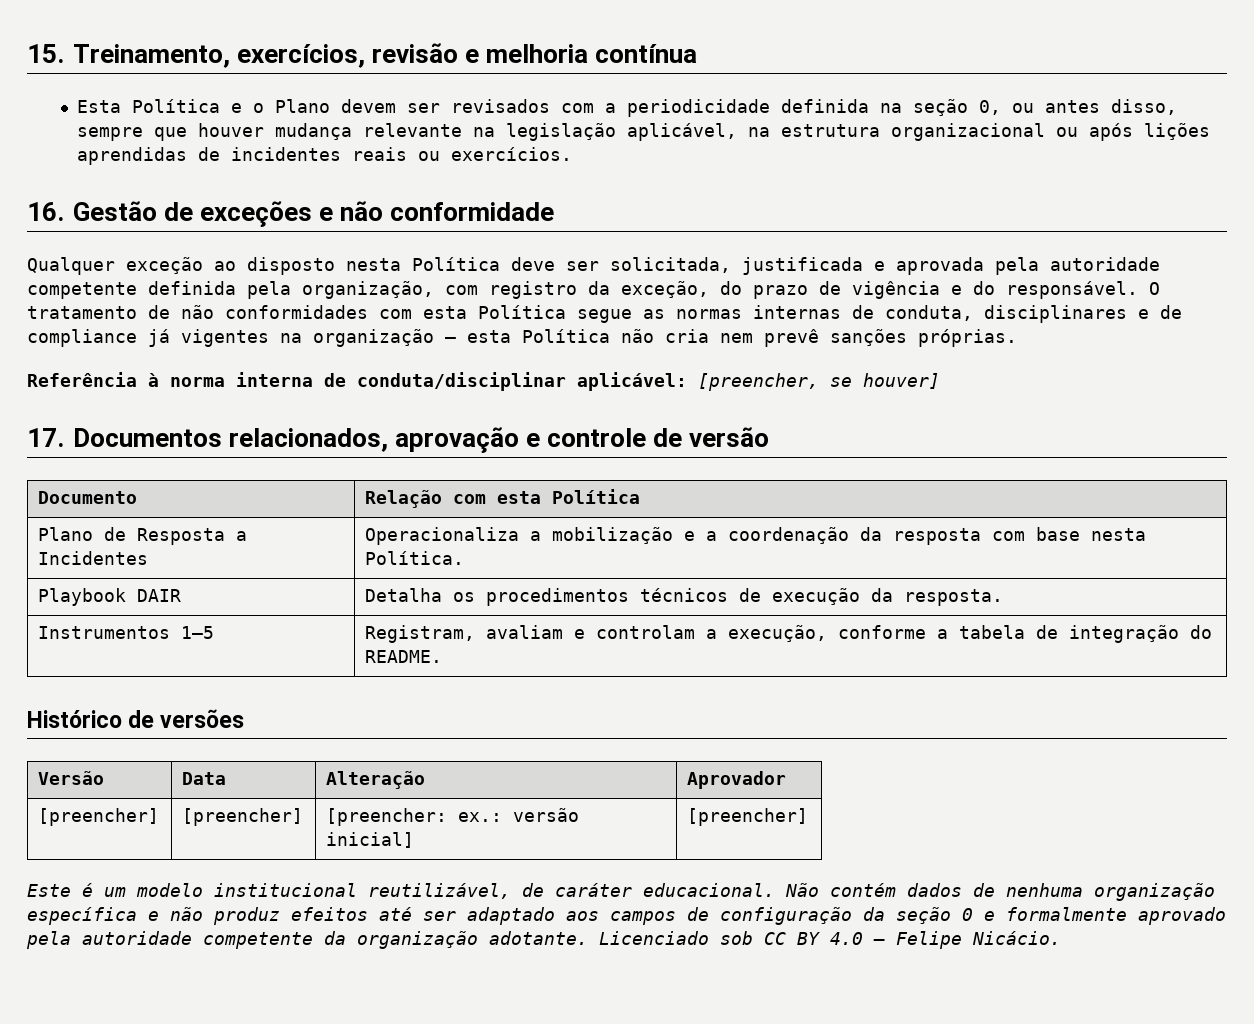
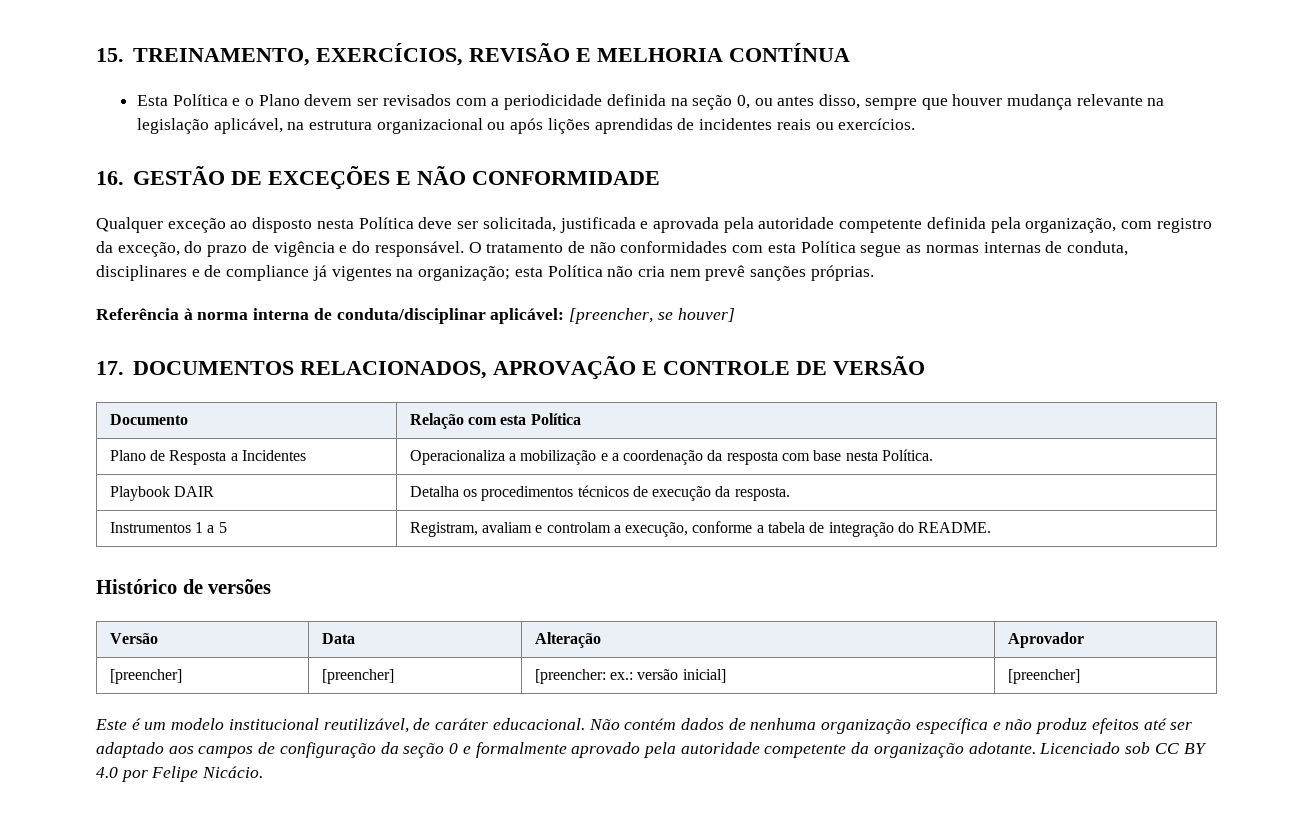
[73,43,698,68] Treinamento, exercícios, revisão e melhoria contínua -> [132,43,850,66] TREINAMENTO, EXERCÍCIOS, REVISÃO E MELHORIA CONTÍNUA
[73,201,555,227] Gestão de exceções e não conformidade -> [132,166,660,190] GESTÃO DE EXCEÇÕES E NÃO CONFORMIDADE
[313,329,456,347] organização — -> [418,266,511,281] organização;
[73,427,770,453] Documentos relacionados, aprovação e controle de versão -> [132,356,925,380] DOCUMENTOS RELACIONADOS, APROVAÇÃO E CONTROLE DE VERSÃO
[181,626,215,639] 1–5 -> [194,522,227,533] 1 a 5
[873,939,885,945] — -> [120,770,148,782] por

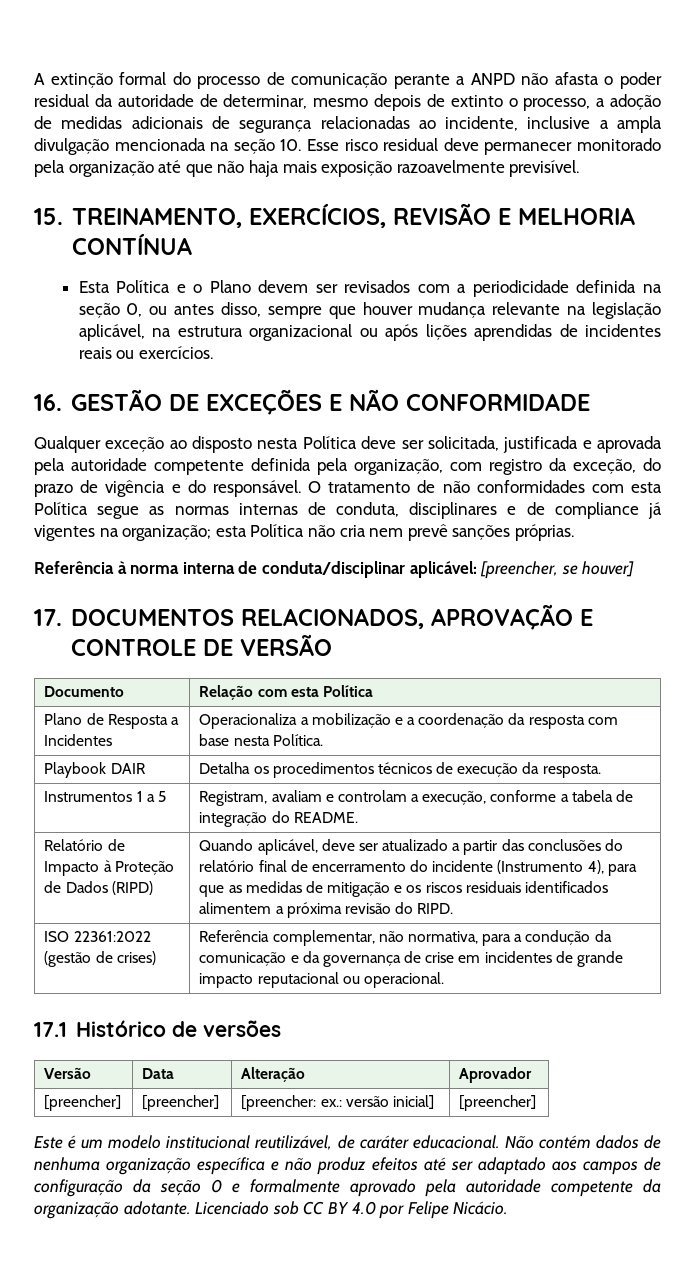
(96, 55) none -> [34,72,663,89] [34,94,661,111] [34,116,662,133] [34,138,662,155] [34,160,580,177] A extinção formal do processo de comunicação perante a ANPD não afasta o poder residual da autoridade de determinar, mesmo depois de extinto o processo, a adoção de medidas adicionais de segurança relacionadas ao incidente, inclusive a ampla divulgação mencionada na seção 10. Esse risco residual deve permanecer monitorado pela organização até que não haja mais exposição razoavelmente previsível. //
(992, 527) // -> [44,839,125,851] [44,860,174,876] [44,881,153,895] [199,839,624,855] [199,860,637,876] [199,881,609,897] [199,902,454,918] [44,931,151,942] [44,951,156,967] [199,930,612,946] [199,951,624,967] [199,972,444,988] [34,1022,67,1037] // Relatório de Impacto à Proteção de Dados (RIPD) | Quando aplicável, deve ser atualizado a partir das conclusões do relatório final de encerramento do incidente (Instrumento 4), para que as medidas de mitigação e os riscos residuais identificados alimentem a próxima revisão do RIPD. // ISO 22361:2022 (gestão de crises) | Referência complementar, não normativa, para a condução da comunicação e da governança de crise em incidentes de grande impacto reputacional ou operacional. // 17.1

